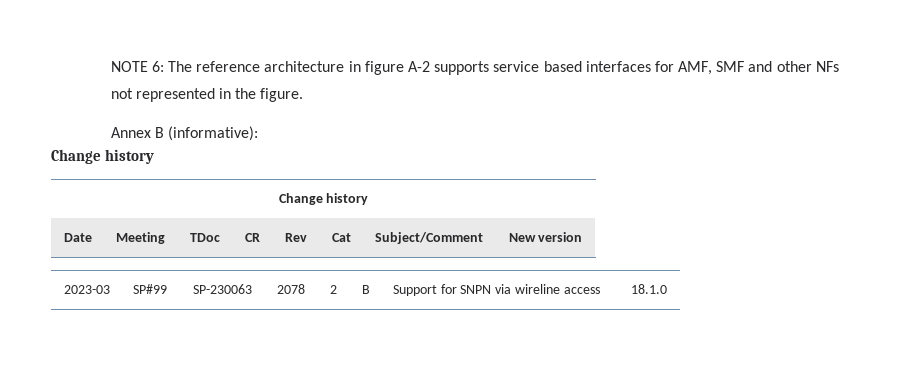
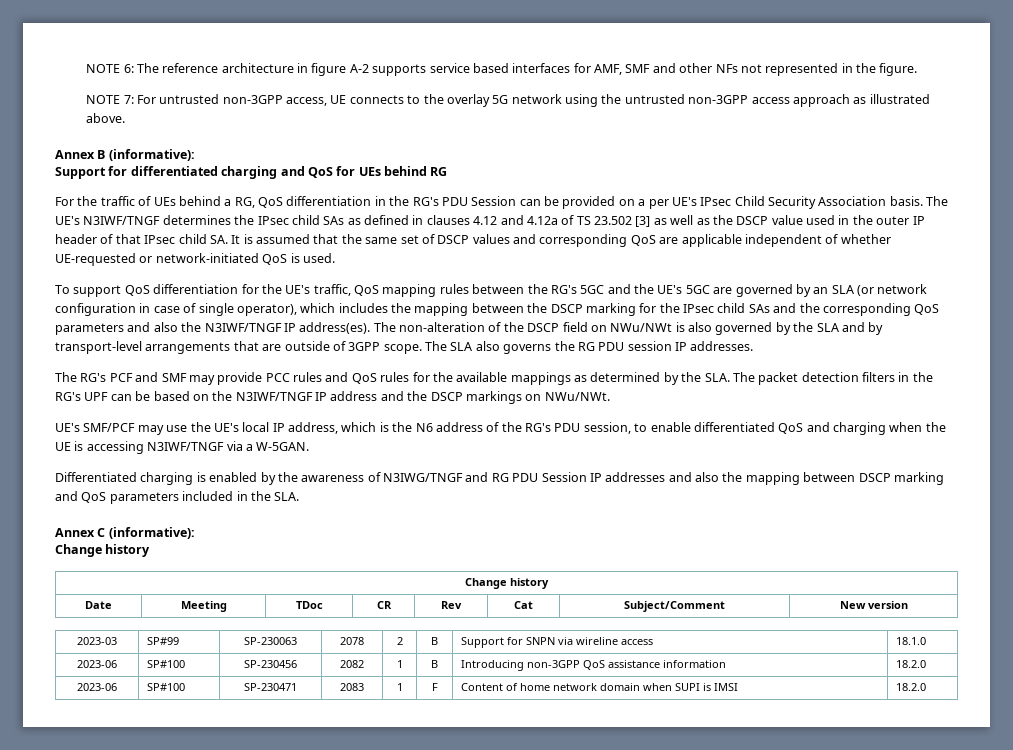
[110,127,164,138] Annex B -> [86,94,930,107] [86,113,126,123] [55,149,195,161] [55,166,448,179] [55,196,949,209] [55,215,925,227] [55,234,891,247] [55,253,335,266] [55,284,928,297] [55,303,940,316] [55,322,884,335] [55,341,754,354] [55,372,933,385] [55,391,610,404] [55,422,946,435] [55,441,310,454] [55,472,944,485] [55,491,300,504] [55,528,106,537] NOTE 7: For untrusted non-3GPP access, UE connects to the overlay 5G network using the untrusted non-3GPP access approach as illustrated above. // Annex B (informative): // Support for differentiated charging and QoS for UEs behind RG // For the traffic of UEs behind a RG, QoS differentiation in the RG's PDU Session can be provided on a per UE's IPsec Child Security Association basis. The UE's N3IWF/TNGF determines the IPsec child SAs as defined in clauses 4.12 and 4.12a of TS 23.502 [3] as well as the DSCP value used in the outer IP header of that IPsec child SA. It is assumed that the same set of DSCP values and corresponding QoS are applicable independent of whether UE-requested or network-initiated QoS is used. // To support QoS differentiation for the UE's traffic, QoS mapping rules between the RG's 5GC and the UE's 5GC are governed by an SLA (or network configuration in case of single operator), which includes the mapping between the DSCP marking for the IPsec child SAs and the corresponding QoS parameters and also the N3IWF/TNGF IP address(es). The non-alteration of the DSCP field on NWu/NWt is also governed by the SLA and by transport-level arrangements that are outside of 3GPP scope. The SLA also governs the RG PDU session IP addresses. // The RG's PCF and SMF may provide PCC rules and QoS rules for the available mappings as determined by the SLA. The packet detection filters in the RG's UPF can be based on the N3IWF/TNGF IP address and the DSCP markings on NWu/NWt. // UE's SMF/PCF may use the UE's local IP address, which is the N6 address of the RG's PDU session, to enable differentiated QoS and charging when the UE is accessing N3IWF/TNGF via a W-5GAN. // Differentiated charging is enabled by the awareness of N3IWG/TNGF and RG PDU Session IP addresses and also the mapping between DSCP marking and QoS parameters included in the SLA. // Annex C
(667, 289) none -> [77,660,117,668] [146,660,185,668] [244,660,297,668] [340,660,364,668] [396,660,403,668] [431,660,438,668] [460,660,726,671] [895,660,926,668] [77,683,117,691] [146,683,185,691] [244,683,297,691] [340,683,364,691] [396,683,403,691] [431,683,438,691] [460,683,738,691] [895,683,926,691] // 2023-06 | SP#100 | SP-230456 | 2082 | 1 | B | Introducing non-3GPP QoS assistance information | 18.2.0 // 2023-06 | SP#100 | SP-230471 | 2083 | 1 | F | Content of home network domain when SUPI is IMSI | 18.2.0

